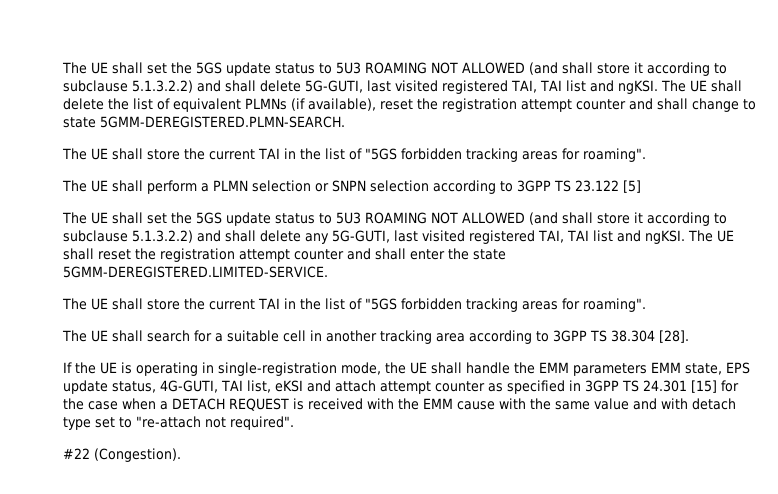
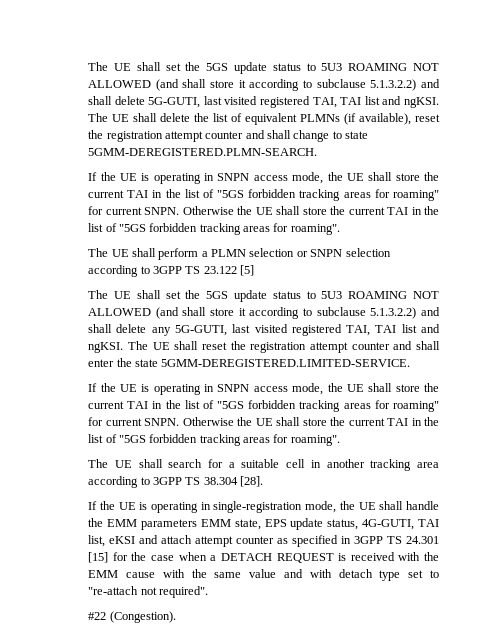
[62,148,88,160] The -> [88,172,440,184] [88,189,439,201] [88,206,253,215] If the UE is operating in SNPN access mode, the UE shall store the current TAI in the list of "5GS forbidden tracking areas for roaming" for current SNPN. Otherwise the
[62,298,88,310] The -> [88,383,440,395] [88,400,439,412] [88,417,253,426] If the UE is operating in SNPN access mode, the UE shall store the current TAI in the list of "5GS forbidden tracking areas for roaming" for current SNPN. Otherwise the

